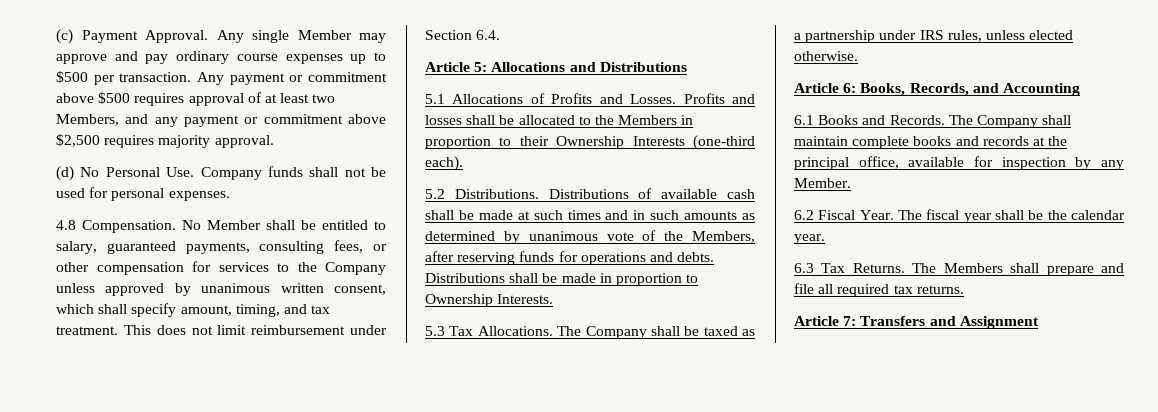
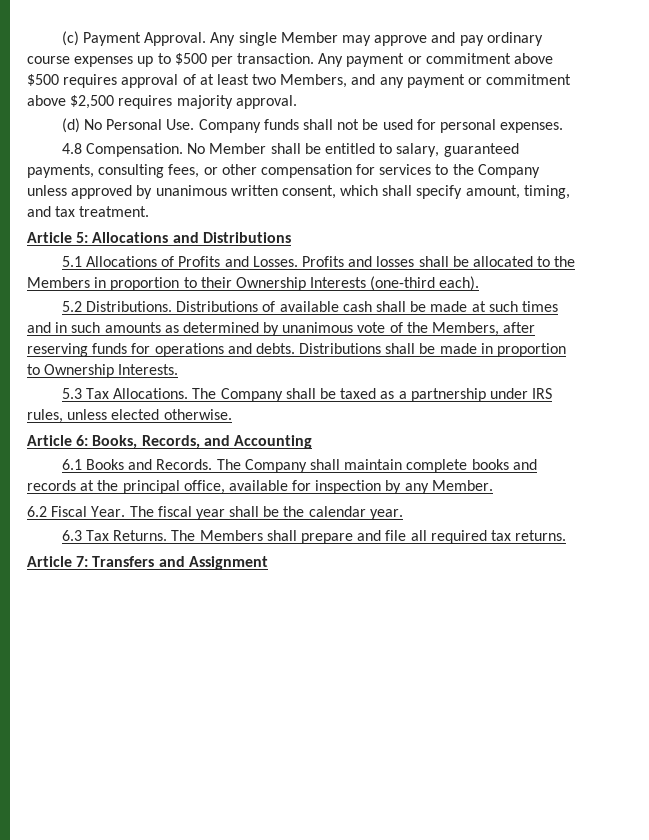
[123,325,387,335] [425,30,501,40] This does not limit reimbursement under Section 6.4. -> (150, 211) none

